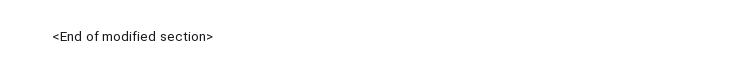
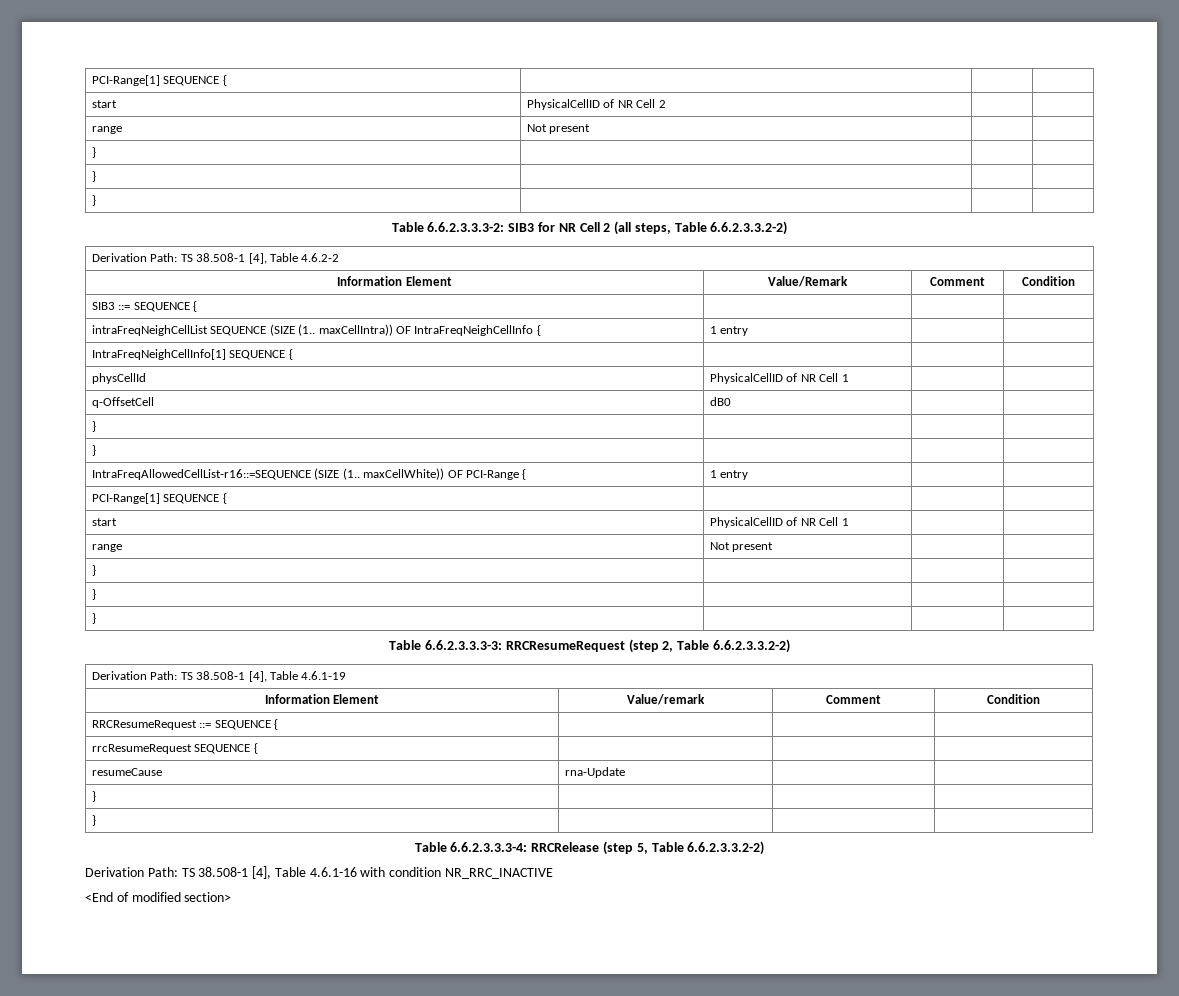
(52, 36) none -> [92,75,227,86] [92,100,118,108] [527,99,666,110] [92,126,123,134] [527,124,591,134] [92,147,97,158] [92,171,97,182] [92,195,97,206] [391,221,788,235] [92,253,340,264] [337,276,452,286] [768,276,848,287] [930,277,985,286] [1022,276,1075,286] [92,301,198,312] [92,324,541,336] [710,326,749,336] [92,349,293,360] [92,373,147,384] [710,373,849,384] [92,397,155,408] [710,397,732,406] [92,421,97,432] [92,445,97,456] [92,468,527,480] [710,470,749,480] [92,493,227,504] [92,518,118,526] [710,517,849,528] [92,544,123,552] [710,542,774,552] [92,565,97,576] [92,589,97,600] [92,613,97,624] [389,639,790,653] [92,671,347,682] [264,694,380,704] [627,694,705,705] [826,695,881,704] [987,694,1040,704] [92,719,279,730] [92,743,258,754] [92,768,163,776] [565,767,626,778] [92,791,97,802] [92,815,97,826] [414,841,765,855] [85,866,554,879] PCI-Range[1] SEQUENCE { | | | // start | PhysicalCellID of NR Cell 2 | | // range | Not present | | // } | | | // } | | | // } | | | // Table 6.6.2.3.3.3-2: SIB3 for NR Cell 2 (all steps, Table 6.6.2.3.3.2-2) // Derivation Path: TS 38.508-1 [4], Table 4.6.2-2 // Information Element | Value/Remark | Comment | Condition // SIB3 ::= SEQUENCE { | | | // intraFreqNeighCellList SEQUENCE (SIZE (1.. maxCellIntra)) OF IntraFreqNeighCellInfo { | 1 entry | | // IntraFreqNeighCellInfo[1] SEQUENCE { | | | // physCellId | PhysicalCellID of NR Cell 1 | | // q-OffsetCell | dB0 | | // } | | | // } | | | // IntraFreqAllowedCellList-r16::=SEQUENCE (SIZE (1.. maxCellWhite)) OF PCI-Range { | 1 entry | | // PCI-Range[1] SEQUENCE { | | | // start | PhysicalCellID of NR Cell 1 | | // range | Not present | | // } | | | // } | | | // } | | | // Table 6.6.2.3.3.3-3: RRCResumeRequest (step 2, Table 6.6.2.3.3.2-2) // Derivation Path: TS 38.508-1 [4], Table 4.6.1-19 // Information Element | Value/remark | Comment | Condition // RRCResumeRequest ::= SEQUENCE { | | | // rrcResumeRequest SEQUENCE { | | | // resumeCause | rna-Update | | // } | | | // } | | | // Table 6.6.2.3.3.3-4: RRCRelease (step 5, Table 6.6.2.3.3.2-2) // Derivation Path: TS 38.508-1 [4], Table 4.6.1-16 with condition NR_RRC_INACTIVE //

